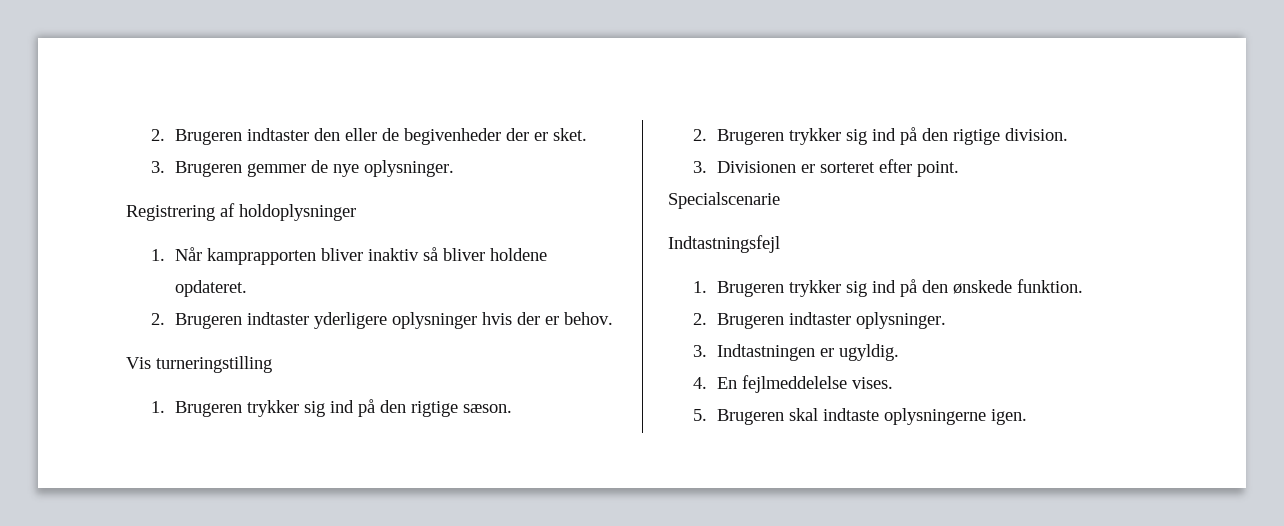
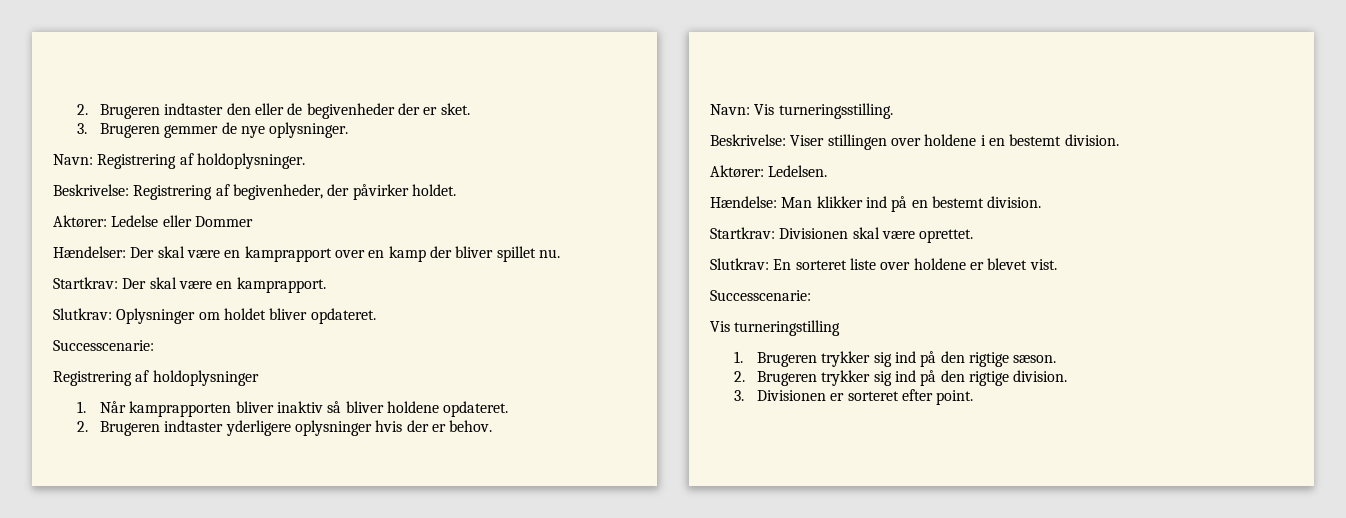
(455, 168) none -> [53,153,305,169] [53,184,456,200] [53,215,253,228] [53,246,560,262] [53,277,326,293] [53,308,376,324] [53,340,154,351] // Navn: Registrering af holdoplysninger. // Beskrivelse: Registrering af begivenheder, der påvirker holdet. // Aktører: Ledelse eller Dommer // Hændelser: Der skal være en kamprapport over en kamp der bliver spillet nu. // Startkrav: Der skal være en kamprapport. // Slutkrav: Oplysninger om holdet bliver opdateret. // Successcenarie:
(614, 318) none -> [710,103,893,119] [710,134,1119,150] [710,165,828,178] [710,196,1042,212] [710,227,974,243] [710,258,1057,270] [710,290,811,301] // Navn: Vis turneringsstilling. // Beskrivelse: Viser stillingen over holdene i en bestemt division. // Aktører: Ledelsen. // Hændelse: Man klikker ind på en bestemt division. // Startkrav: Divisionen skal være oprettet. // Slutkrav: En sorteret liste over holdene er blevet vist. // Successcenarie:
[668,192,780,209] [668,235,780,253] [692,279,1084,297] [692,312,947,329] [692,344,900,361] [692,375,894,393] [692,408,1028,425] // Specialscenarie // Indtastningsfejl // 1. Brugeren trykker sig ind på den ønskede funktion. // 2. Brugeren indtaster oplysninger. // 3. Indtastningen er ugyldig. // 4. En fejlmeddelelse vises. // 5. Brugeren skal indtaste oplysningerne igen. -> (974, 397) none

